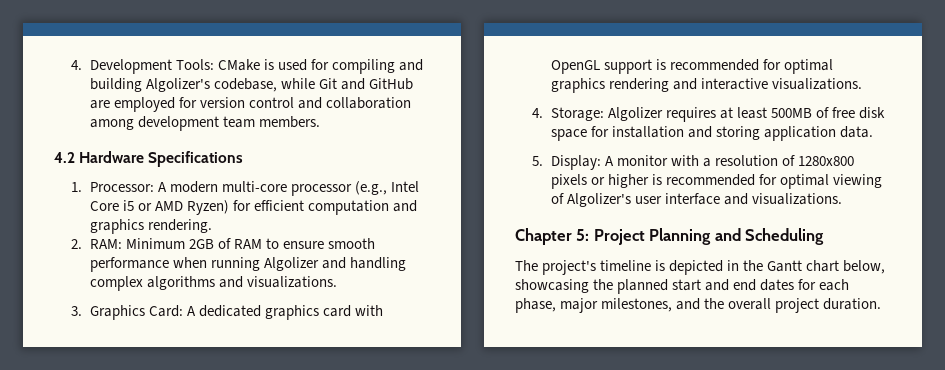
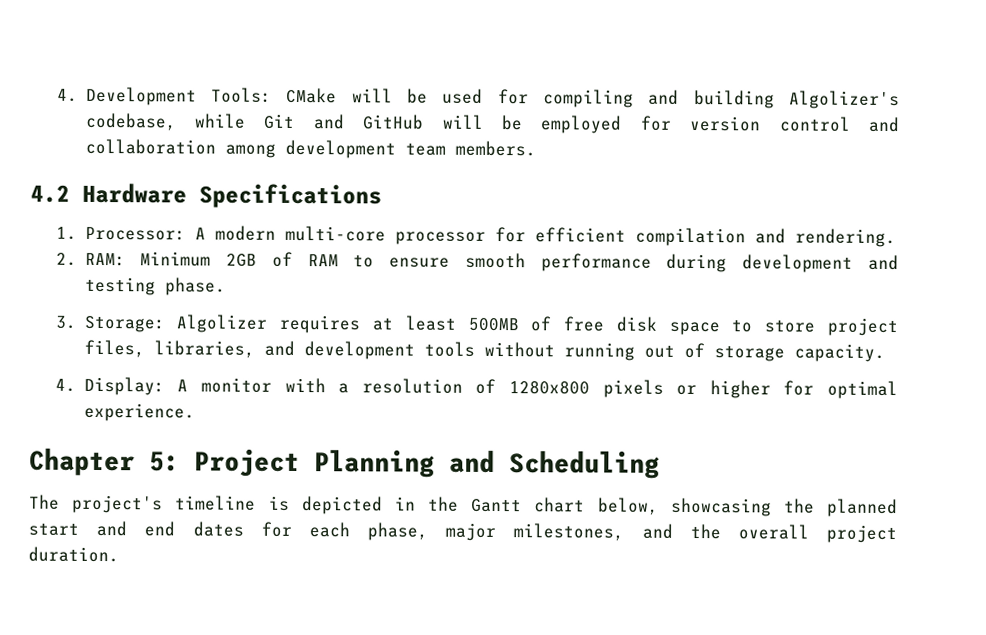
[264,59,275,70] is -> [351,88,429,104] will be
[89,100,110,109] are -> [441,114,524,131] will be
[355,181,420,195] [89,200,418,215] [89,219,144,234] (e.g., Intel Core i5 or AMD Ryzen) for efficient computation and graphics -> [494,227,786,247] for efficient compilation and
[172,257,407,271] [89,276,338,291] [71,305,384,320] [550,59,834,74] [550,78,863,93] [532,108,544,118] when running Algolizer and handling complex algorithms and visualizations. // 3. Graphics Card: A dedicated graphics card with OpenGL support is recommended for optimal graphics rendering and interactive visualizations. // 4. -> [666,253,899,273] [84,276,226,296] [55,315,78,329] during development and testing phase. // 3.
[590,126,874,141] [532,156,544,166] for installation and storing application data. // 5. -> [731,317,899,337] [83,339,885,362] [55,378,77,392] to store project files, libraries, and development tools without running out of storage capacity. // 4.
[652,174,883,189] [550,193,843,207] is recommended for optimal viewing of Algolizer's user interface and visualizations. -> [783,380,898,400] [83,402,195,422] for optimal experience.

